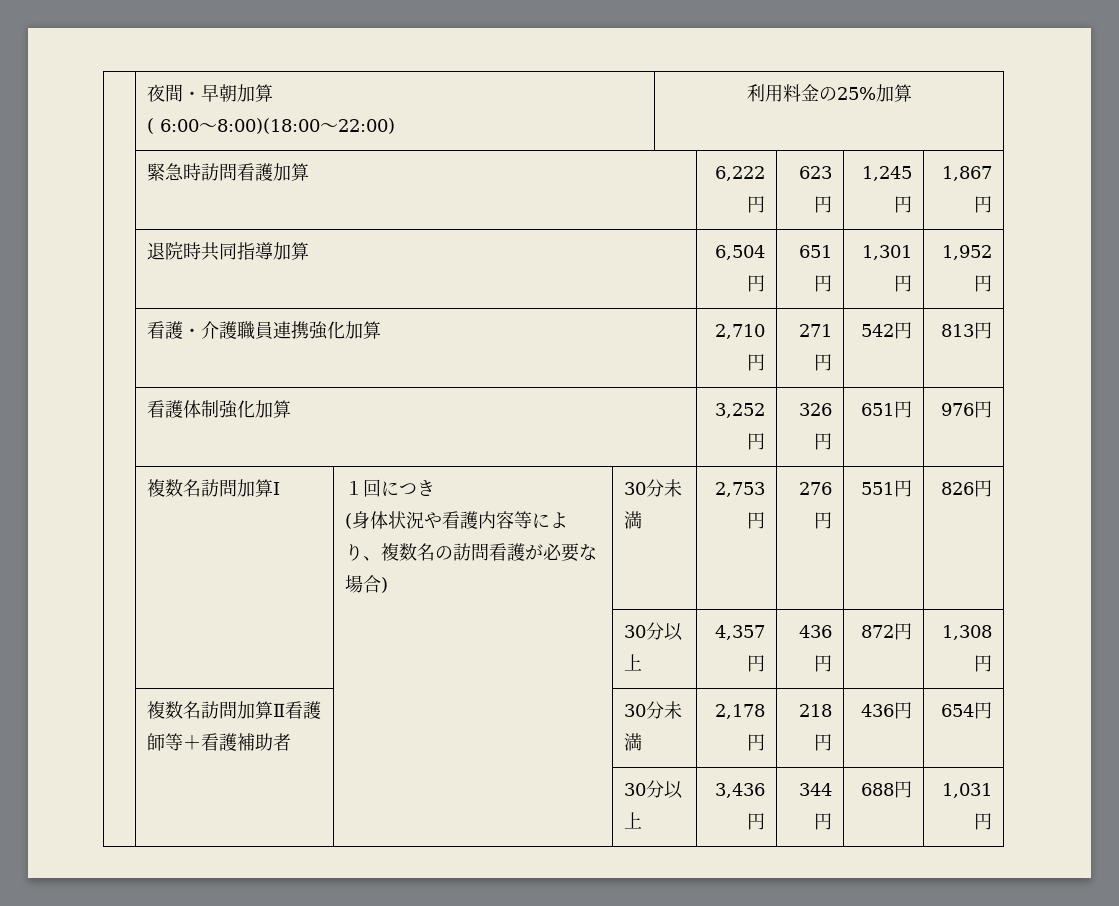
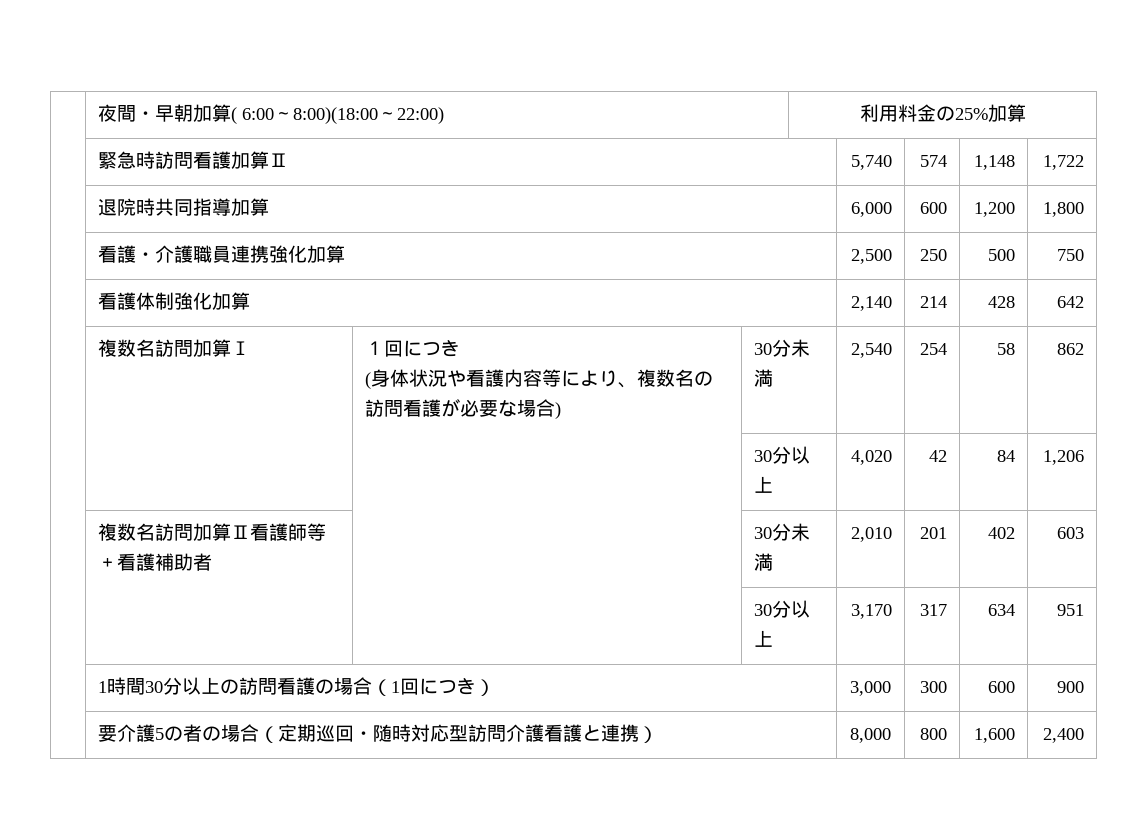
(273, 93) // -> (232, 113) none
[715,166,766,181] [747,196,766,213] [799,166,833,179] [814,196,833,213] [862,166,913,181] [894,196,913,213] [942,166,993,181] [974,196,993,213] | 6,222円 | 623円 | 1,245円 | 1,867円 -> [269,153,289,167] [850,155,892,170] [919,155,947,167] [973,155,1015,170] [1042,155,1084,170] Ⅱ | 5,740 | 574 | 1,148 | 1,722
[715,245,766,260] [747,275,766,292] [799,245,833,258] [814,275,833,292] [862,245,913,260] [894,275,913,292] [942,245,993,260] [974,275,993,292] 6,504円 | 651円 | 1,301円 | 1,952円 -> [850,202,892,217] [919,202,947,214] [973,202,1015,217] [1042,202,1084,217] 6,000 | 600 | 1,200 | 1,800
[715,324,766,339] [747,354,766,371] [799,324,833,337] [814,354,833,371] [861,322,913,339] [941,322,993,339] [146,400,291,419] [715,403,766,418] [747,433,766,450] [799,403,833,416] [814,433,833,450] [861,401,913,418] [941,401,993,418] 2,710円 | 271円 | 542円 | 813円 // | 看護体制強化加算 | 3,252円 | 326円 | 651円 | 976円 -> [850,249,892,264] [919,249,947,261] [987,249,1015,261] [1056,249,1084,261] [98,292,251,310] [850,296,892,311] [919,296,947,308] [987,296,1015,308] [1056,296,1084,308] 2,500 | 250 | 500 | 750 // | 看護体制強化加算 | 2,140 | 214 | 428 | 642
[715,482,766,497] [747,512,766,529] [799,482,833,495] [814,512,833,529] [861,480,913,497] [941,480,993,497] [623,622,683,641] [623,654,642,671] [715,625,766,640] [747,655,766,672] [799,625,833,638] [814,655,833,672] [861,623,913,640] [942,625,993,640] [974,655,993,672] 2,753円 | 276円 | 551円 | 826円 // | | | 30分以上 | 4,357円 | 436円 | 872円 | 1,308円 -> [850,343,892,358] [919,343,947,355] [996,343,1015,355] [1056,343,1084,355] [754,446,811,464] [754,476,774,493] [850,450,892,465] [928,450,947,462] [996,450,1015,462] [1042,450,1084,465] 2,540 | 254 | 58 | 862 // | | | 30分以上 | 4,020 | 42 | 84 | 1,206
[715,704,766,719] [747,734,766,751] [799,704,833,717] [814,734,833,751] [861,702,913,719] [941,702,993,719] [623,780,683,799] [623,812,642,829] [715,783,766,798] [747,813,766,830] [799,783,833,796] [814,813,833,830] [861,781,913,798] [942,783,993,798] [974,813,993,830] 2,178円 | 218円 | 436円 | 654円 // | | | 30分以上 | 3,436円 | 344円 | 688円 | 1,031円 -> [850,527,892,542] [919,527,947,539] [987,527,1015,539] [1056,527,1084,539] [754,600,811,618] [754,630,774,647] [850,604,892,619] [919,604,947,616] [987,604,1015,616] [1056,604,1084,616] [98,677,496,696] [850,681,891,696] [919,681,947,693] [987,681,1015,693] [1056,681,1084,693] [98,724,659,743] [850,728,891,743] [919,728,947,740] [973,728,1015,743] [1042,728,1084,743] 2,010 | 201 | 402 | 603 // | | | 30分以上 | 3,170 | 317 | 634 | 951 // | 1時間30分以上の訪問看護の場合（1回につき） | 3,000 | 300 | 600 | 900 // | 要介護5の者の場合（定期巡回・随時対応型訪問介護看護と連携） | 8,000 | 800 | 1,600 | 2,400

